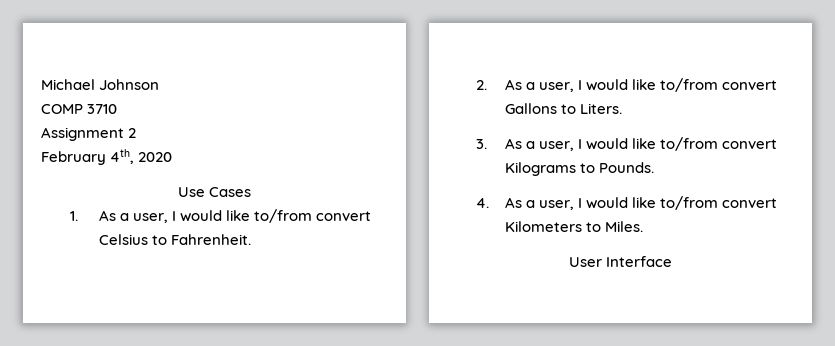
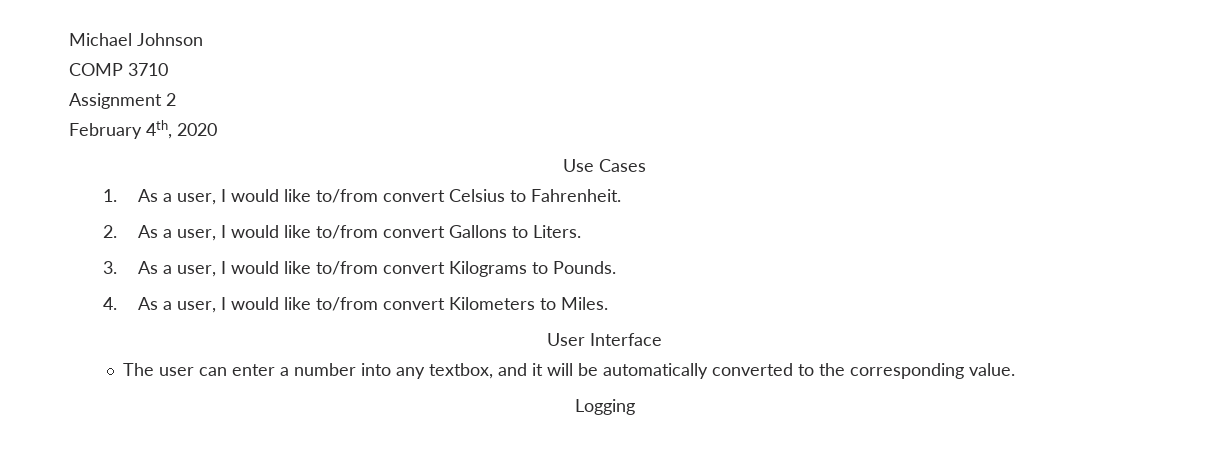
(673, 261) none -> [123,363,1016,379] [574,399,635,415] // The user can enter a number into any textbox, and it will be automatically converted to the corresponding value. // Logging

